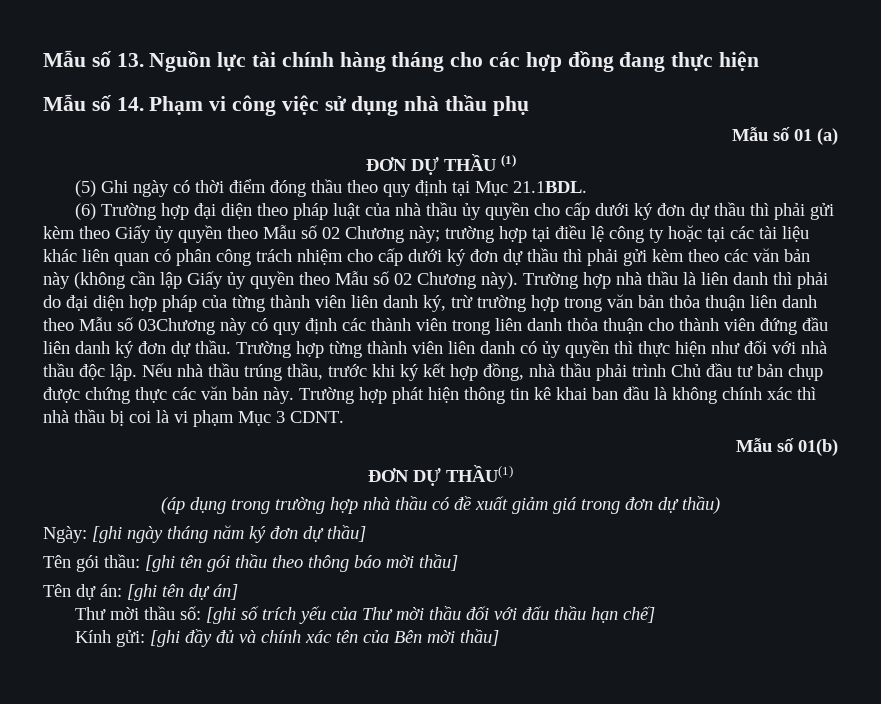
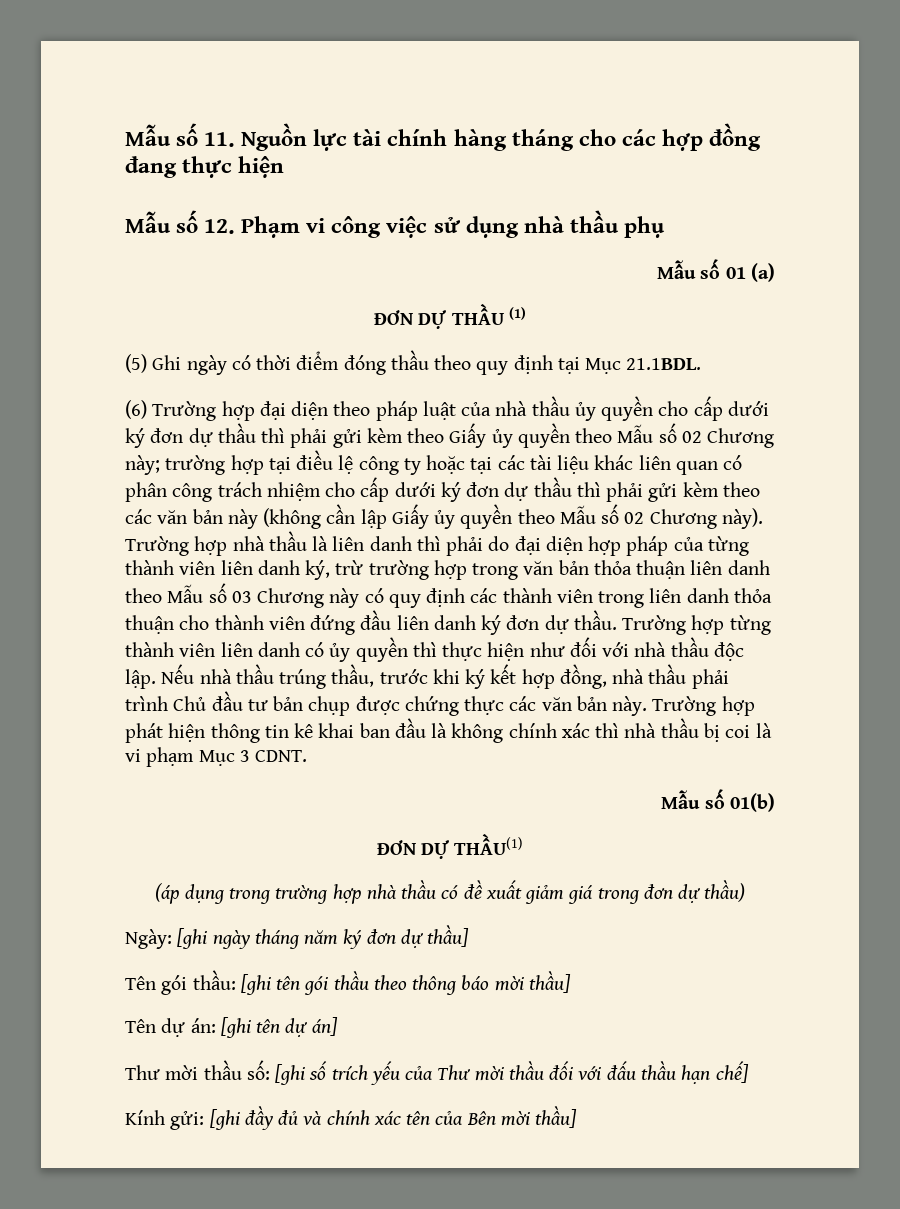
[43,50,144,67] Mẫu số 13. -> [125,123,236,147] Mẫu số 11.
[116,97,144,111] 14. -> [204,219,236,234] 12.
[138,318,215,335] 03Chương -> [231,588,325,608] 03 Chương

